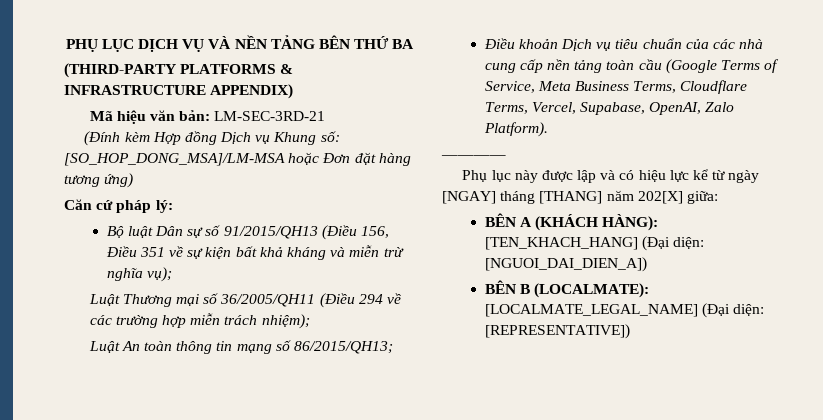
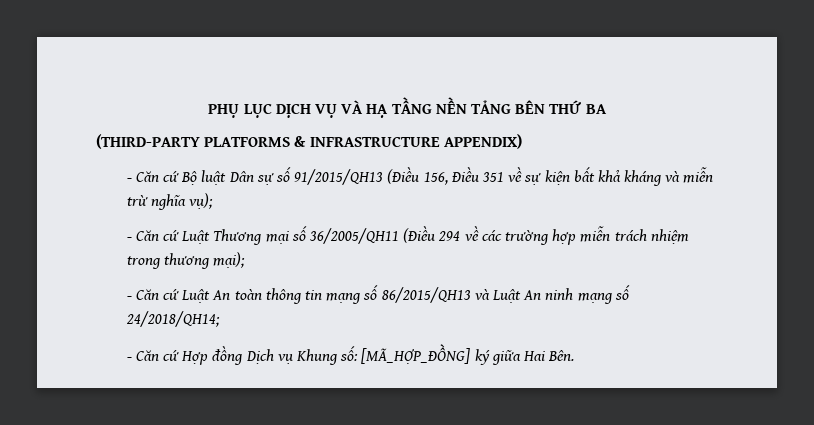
(232, 42) none -> [366,97,432,118] HẠ TẦNG
[89,110,326,124] [84,131,340,146] [64,152,411,166] [64,173,134,188] [64,199,173,213] Mã hiệu văn bản: LM-SEC-3RD-21 // (Đính kèm Hợp đồng Dịch vụ Khung số: [SO_HOP_DONG_MSA]/LM-MSA hoặc Đơn đặt hàng tương ứng) // Căn cứ pháp lý: // -> [126,171,180,182] - Căn cứ
(172, 274) none -> [126,230,180,241] - Căn cứ
[261,314,310,329] nhiệm); // -> [650,229,689,244] [126,252,246,269] [126,289,180,300] nhiệm trong thương mại); // - Căn cứ
[293,341,393,354] [483,38,764,51] [484,59,780,74] [484,80,748,94] [484,102,735,115] [483,122,548,137] [441,155,506,159] [462,169,760,183] [442,190,718,204] [484,213,659,231] [484,236,705,251] [484,257,647,272] [484,280,650,298] [484,303,765,318] [484,324,630,339] 86/2015/QH13; // Điều khoản Dịch vụ tiêu chuẩn của các nhà cung cấp nền tảng toàn cầu (Google Terms of Service, Meta Business Terms, Cloudflare Terms, Vercel, Supabase, OpenAI, Zalo Platform). // ―――― // Phụ lục này được lập và có hiệu lực kể từ ngày [NGAY] tháng [THANG] năm 202[X] giữa: // BÊN A (KHÁCH HÀNG): [TEN_KHACH_HANG] (Đại diện: [NGUOI_DAI_DIEN_A]) // BÊN B (LOCALMATE): [LOCALMATE_LEGAL_NAME] (Đại diện: [REPRESENTATIVE]) -> [381,285,630,304] [125,311,220,327] [126,344,575,365] 86/2015/QH13 và Luật An ninh mạng số 24/2018/QH14; // - Căn cứ Hợp đồng Dịch vụ Khung số: [MÃ_HỢP_ĐỒNG] ký giữa Hai Bên.

